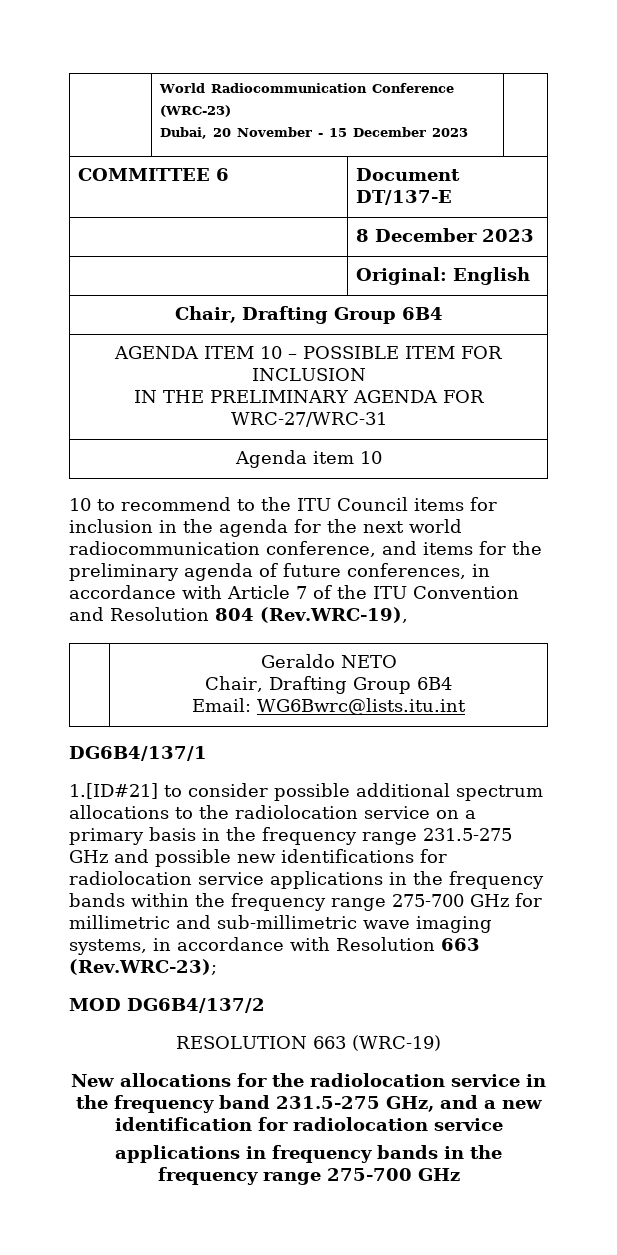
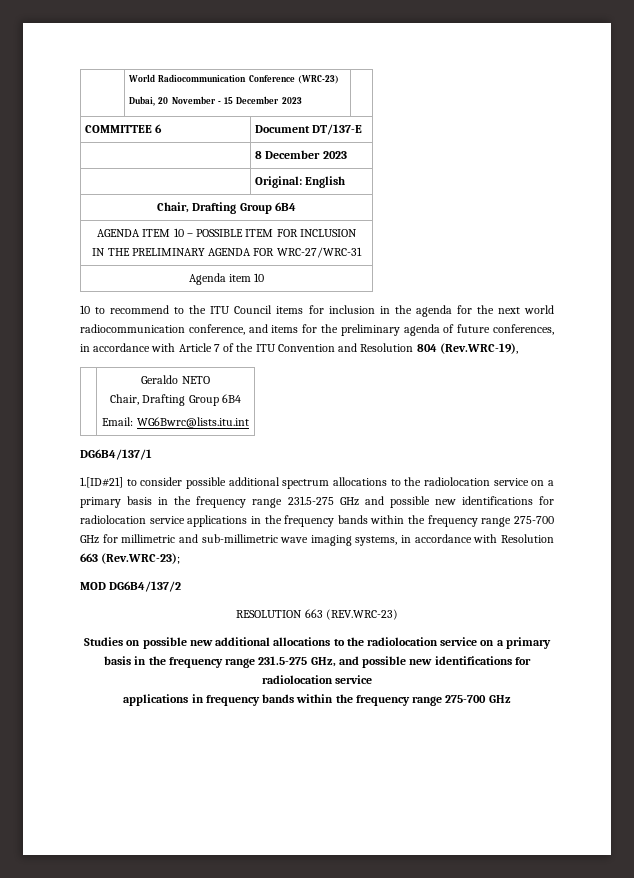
[351,1035,441,1051] [71,1073,546,1087] [75,1095,270,1113] (WRC-19) // New allocations for the radiolocation service in the frequency band -> [325,609,398,620] [84,637,551,649] [104,656,256,668] (REV.WRC-23) // Studies on possible new additional allocations to the radiolocation service on a primary basis in the frequency range
[483,1100,542,1109] [114,1117,252,1131] a new identification -> [362,656,512,668] possible new identifications
[444,1146,464,1159] in -> [296,694,334,703] within

